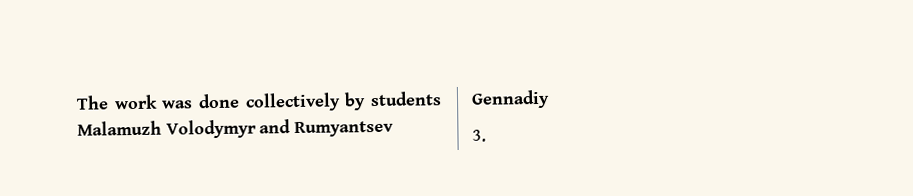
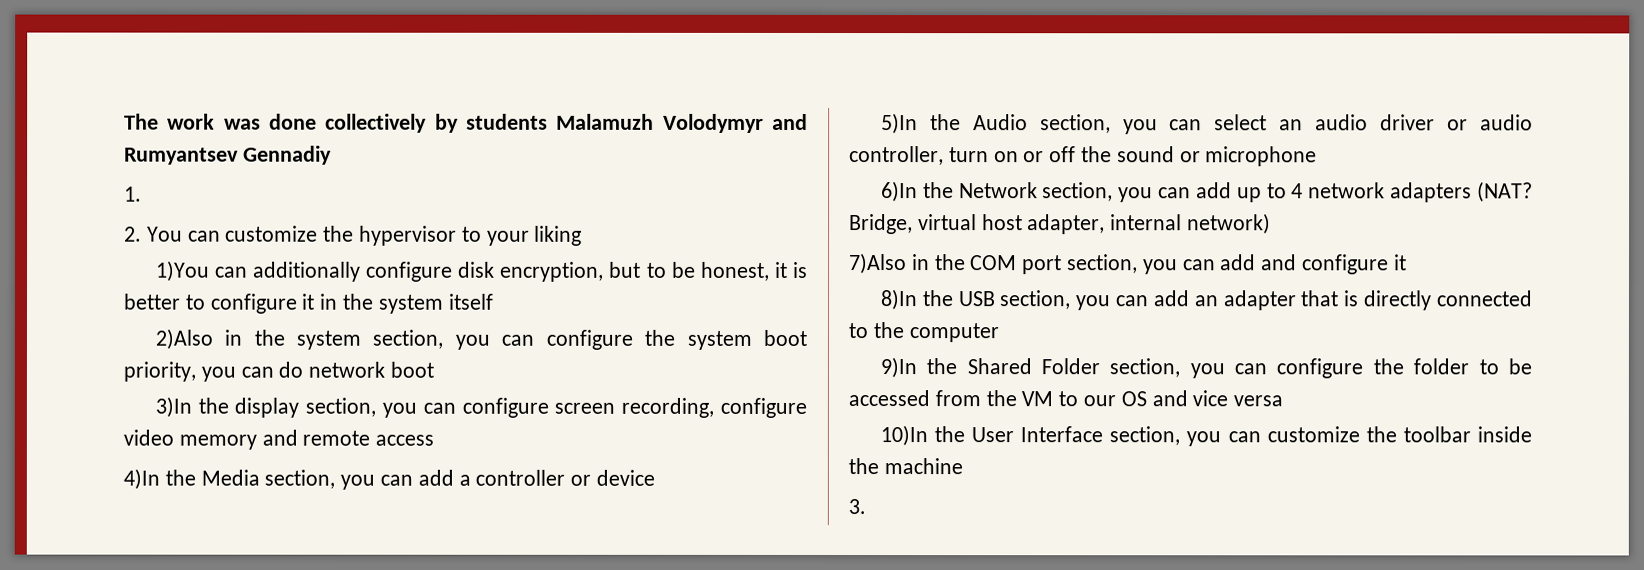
(550, 99) none -> [124,186,142,202] [124,225,583,246] [155,260,809,282] [123,293,493,314] [154,328,807,350] [123,361,435,382] [154,396,807,418] [123,429,435,450] [123,468,656,490] [880,113,1533,135] [849,146,1318,167] [880,181,1533,203] [849,213,1272,235] [849,253,1407,275] [879,289,1532,311] [848,322,999,343] [879,357,1533,379] [848,390,1284,407] [879,425,1532,447] [848,458,963,475] // 1. // 2. You can customize the hypervisor to your liking // 1)You can additionally configure disk encryption, but to be honest, it is better to configure it in the system itself // 2)Also in the system section, you can configure the system boot priority, you can do network boot // 3)In the display section, you can configure screen recording, configure video memory and remote access // 4)In the Media section, you can add a controller or device // 5)In the Audio section, you can select an audio driver or audio controller, turn on or off the sound or microphone // 6)In the Network section, you can add up to 4 network adapters (NAT? Bridge, virtual host adapter, internal network) // 7)Also in the COM port section, you can add and configure it // 8)In the USB section, you can add an adapter that is directly connected to the computer // 9)In the Shared Folder section, you can configure the folder to be accessed from the VM to our OS and vice versa // 10)In the User Interface section, you can customize the toolbar inside the machine

